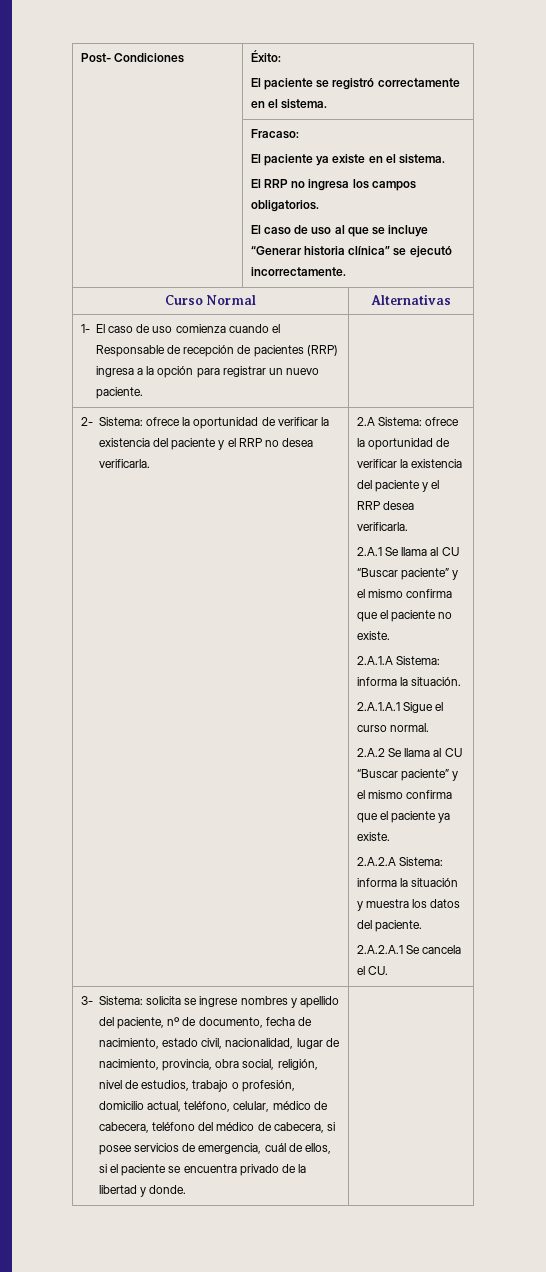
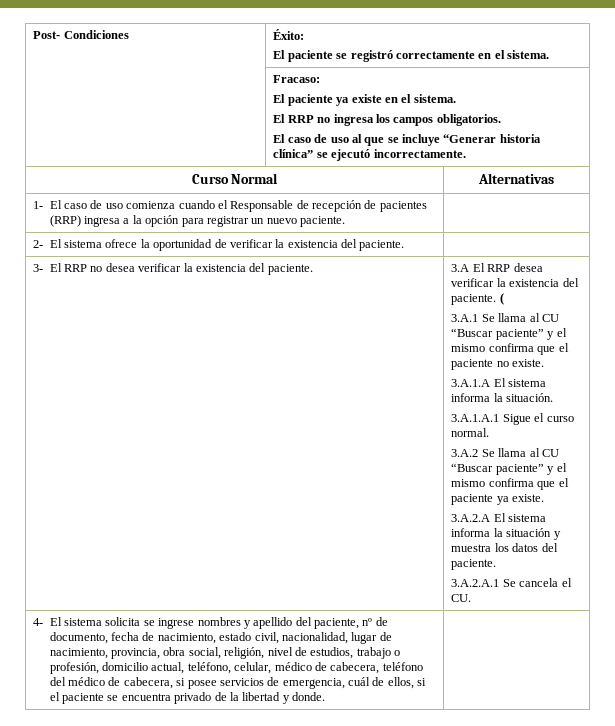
[98,417,330,429] [98,438,314,450] [98,459,150,468] [356,417,460,426] [356,438,451,450] [356,459,463,468] [356,480,440,492] [356,501,414,510] [356,522,408,531] [356,547,382,556] Sistema: ofrece la oportunidad de verificar la existencia del paciente y el RRP no desea verificarla. | 2.A Sistema: ofrece la oportunidad de verificar la existencia del paciente y el RRP desea verificarla. // 2.A.1 -> [49,239,405,251] [33,263,313,275] [451,263,543,272] [451,278,579,287] [451,293,504,305] [451,314,479,322] El sistema ofrece la oportunidad de verificar la existencia del paciente. | // 3- El RRP no desea verificar la existencia del paciente. | 3.A El RRP desea verificar la existencia del paciente. ( // 3.A.1
[356,656,440,665] 2.A.1.A Sistema: -> [451,378,547,387] 3.A.1.A El sistema
[356,702,400,711] 2.A.1.A.1 -> [451,414,500,422] 3.A.1.A.1
[356,748,385,757] 2.A.2 -> [451,449,479,457] 3.A.2
[356,857,443,866] 2.A.2.A Sistema: -> [451,513,547,522] 3.A.2.A El sistema
[356,945,403,954] 2.A.2.A.1 -> [451,579,500,587] 3.A.2.A.1
[80,996,143,1005] 3- Sistema: -> [33,617,103,626] 4- El sistema

